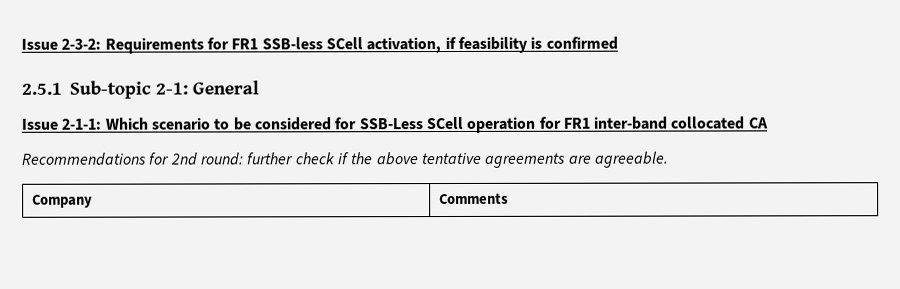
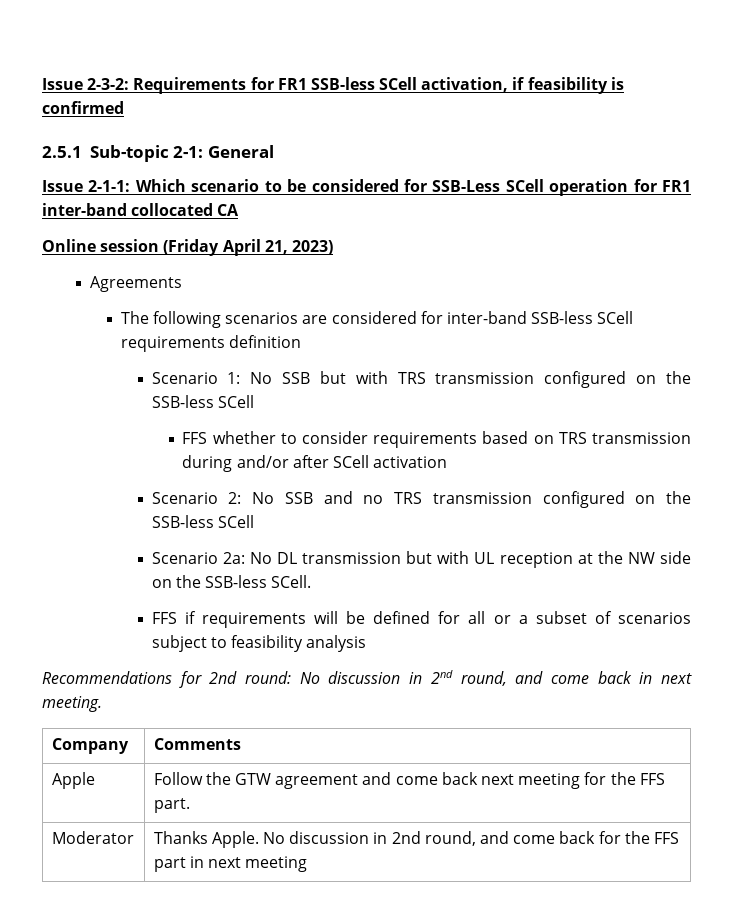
[22,151,669,168] [32,194,94,208] [439,192,510,205] Recommendations for 2nd round: further check if the above tentative agreements are agreeable. // Company | Comments -> [42,239,333,256] [89,276,182,292] [120,311,634,328] [120,335,301,352] [151,371,691,388] [151,395,254,408] [182,431,691,448] [182,455,448,472] [151,491,692,508] [151,515,254,528] [151,551,691,568] [151,575,312,588] [151,611,691,628] [151,635,367,652] [42,670,693,688] [42,696,102,712] [51,738,129,754] [153,738,241,750] [51,772,95,789] [153,772,665,789] [153,798,190,813] [51,831,134,844] [153,831,679,848] [153,856,308,872] Online session (Friday April 21, 2023) // Agreements // The following scenarios are considered for inter-band SSB-less SCell requirements definition // Scenario 1: No SSB but with TRS transmission configured on the SSB-less SCell // FFS whether to consider requirements based on TRS transmission during and/or after SCell activation // Scenario 2: No SSB and no TRS transmission configured on the SSB-less SCell // Scenario 2a: No DL transmission but with UL reception at the NW side on the SSB-less SCell. // FFS if requirements will be defined for all or a subset of scenarios subject to feasibility analysis // Recommendations for 2nd round: No discussion in 2nd round, and come back in next meeting. // Company | Comments // Apple | Follow the GTW agreement and come back next meeting for the FFS part. // Moderator | Thanks Apple. No discussion in 2nd round, and come back for the FFS part in next meeting

